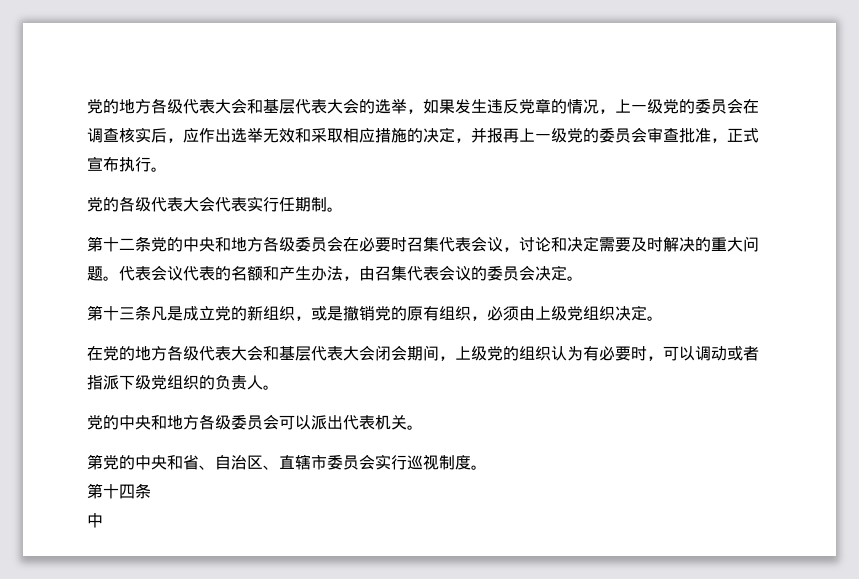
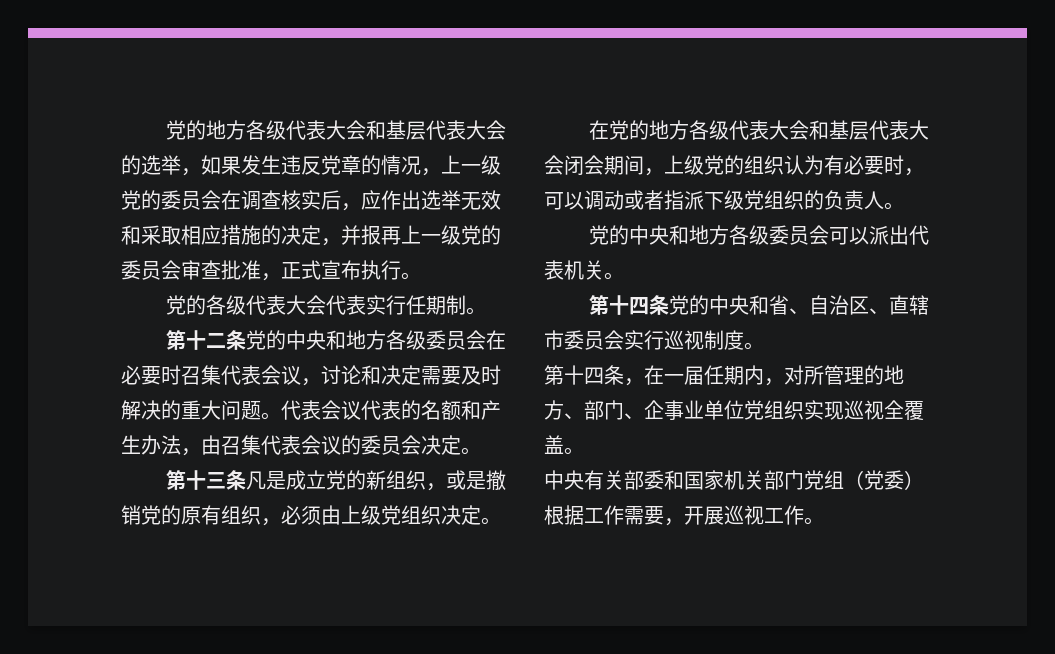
(103, 462) none -> [609,295,670,315] 十四条
[87,513,103,528] // 中 -> [624,365,904,386] [544,400,924,420] [544,435,584,455] [544,470,924,490] [544,505,824,526] ，在一届任期内，对所管理的地方、部门、企事业单位党组织实现巡视全覆盖。 // 中央有关部委和国家机关部门党组（党委）根据工作需要，开展巡视工作。

